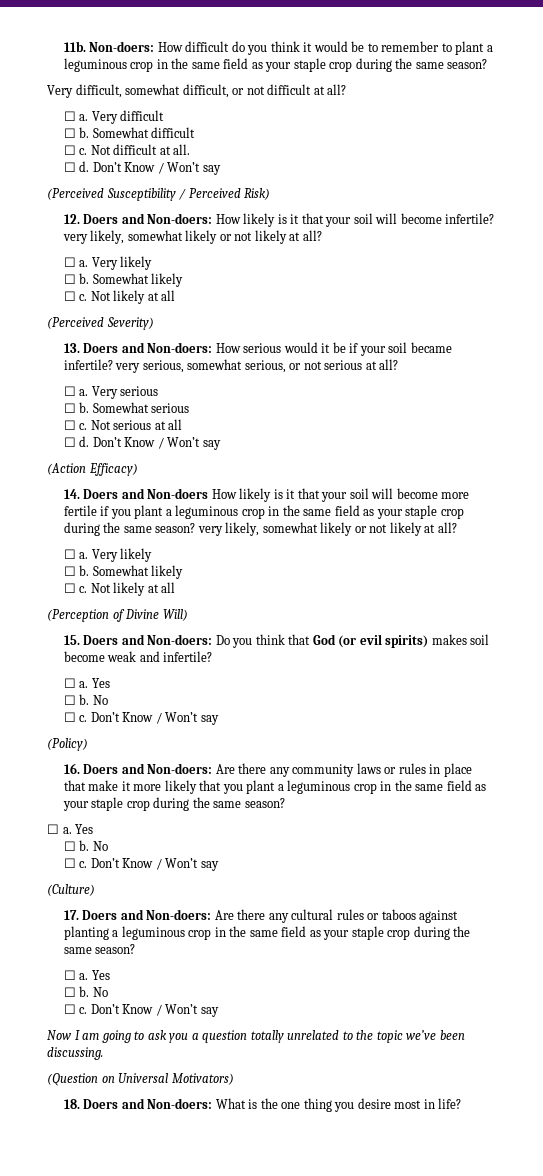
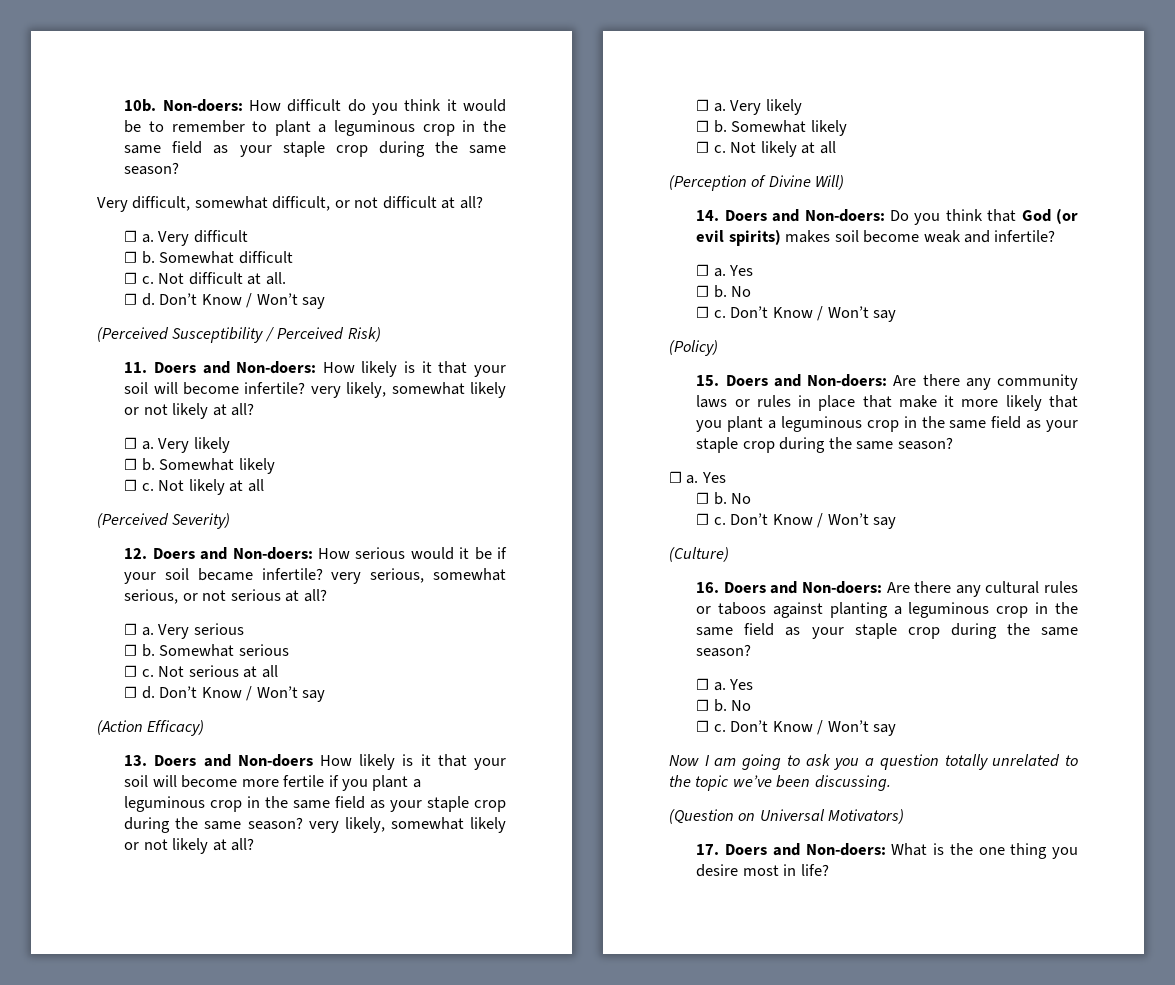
[63,41,86,52] 11b. -> [124,99,157,112] 10b.
[63,214,80,224] 12. -> [124,362,148,373] 11.
[63,343,80,353] 13. -> [124,548,148,559] 12.
[63,489,80,499] 14. -> [124,755,148,766] 13.
[63,635,80,645] 15. -> [696,210,720,221] 14.
[63,763,80,774] 16. -> [696,375,720,386] 15.
[63,910,79,920] 17. -> [696,582,720,593] 16.
[63,1099,80,1109] 18. -> [696,844,720,855] 17.

